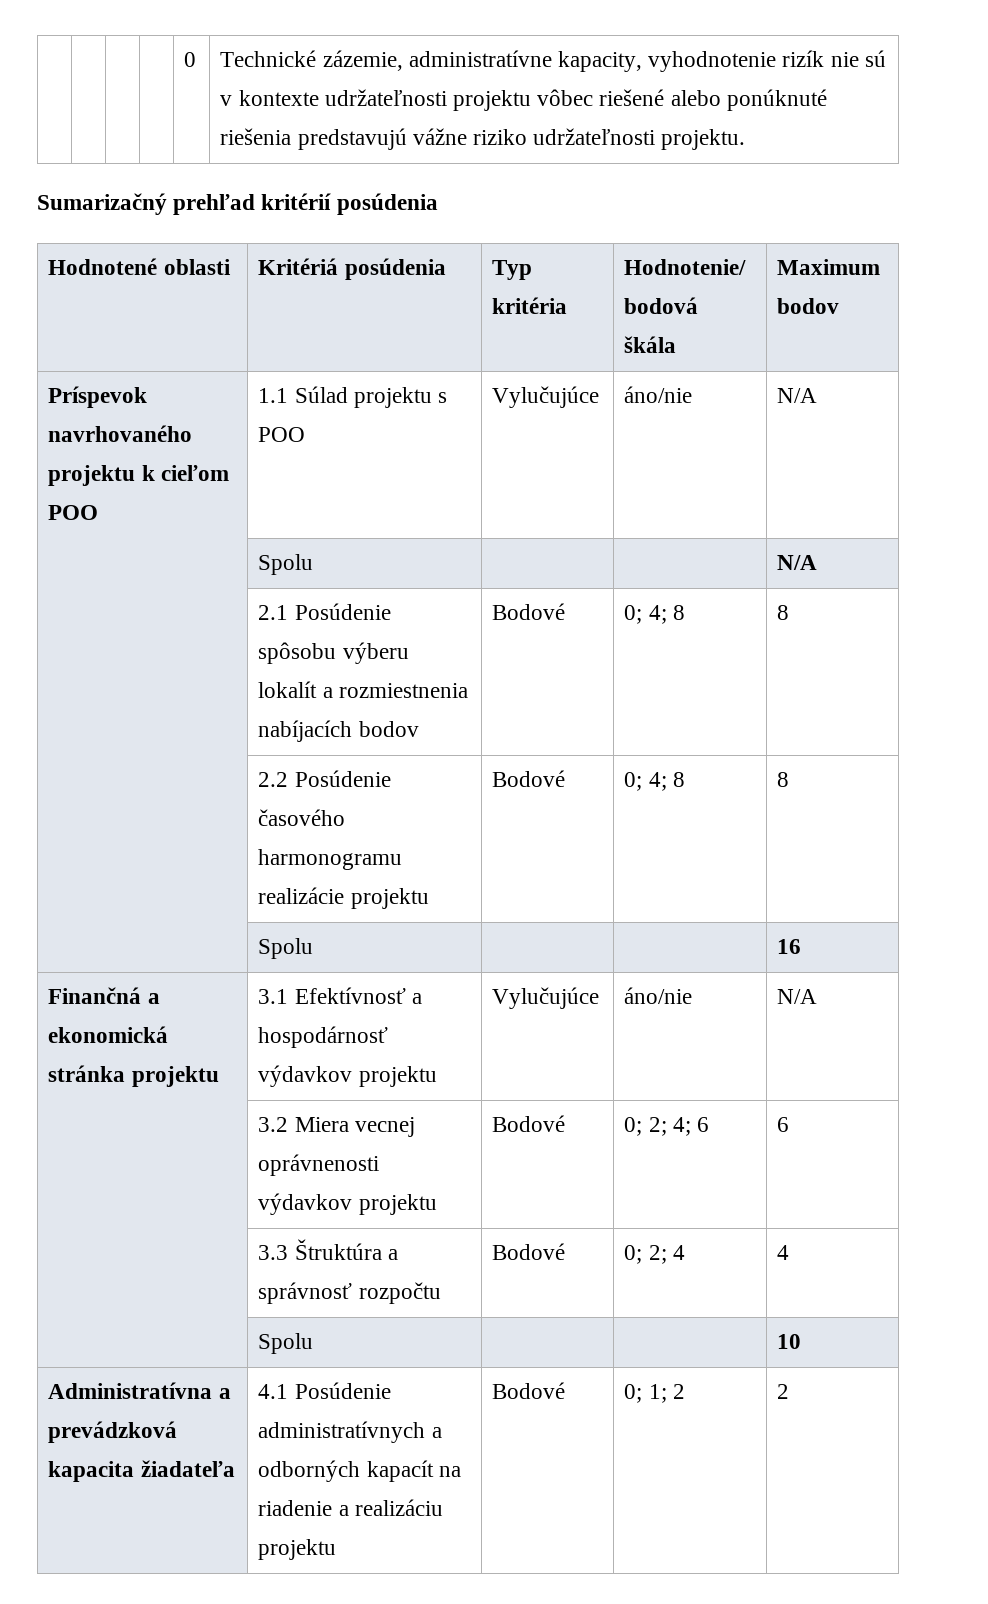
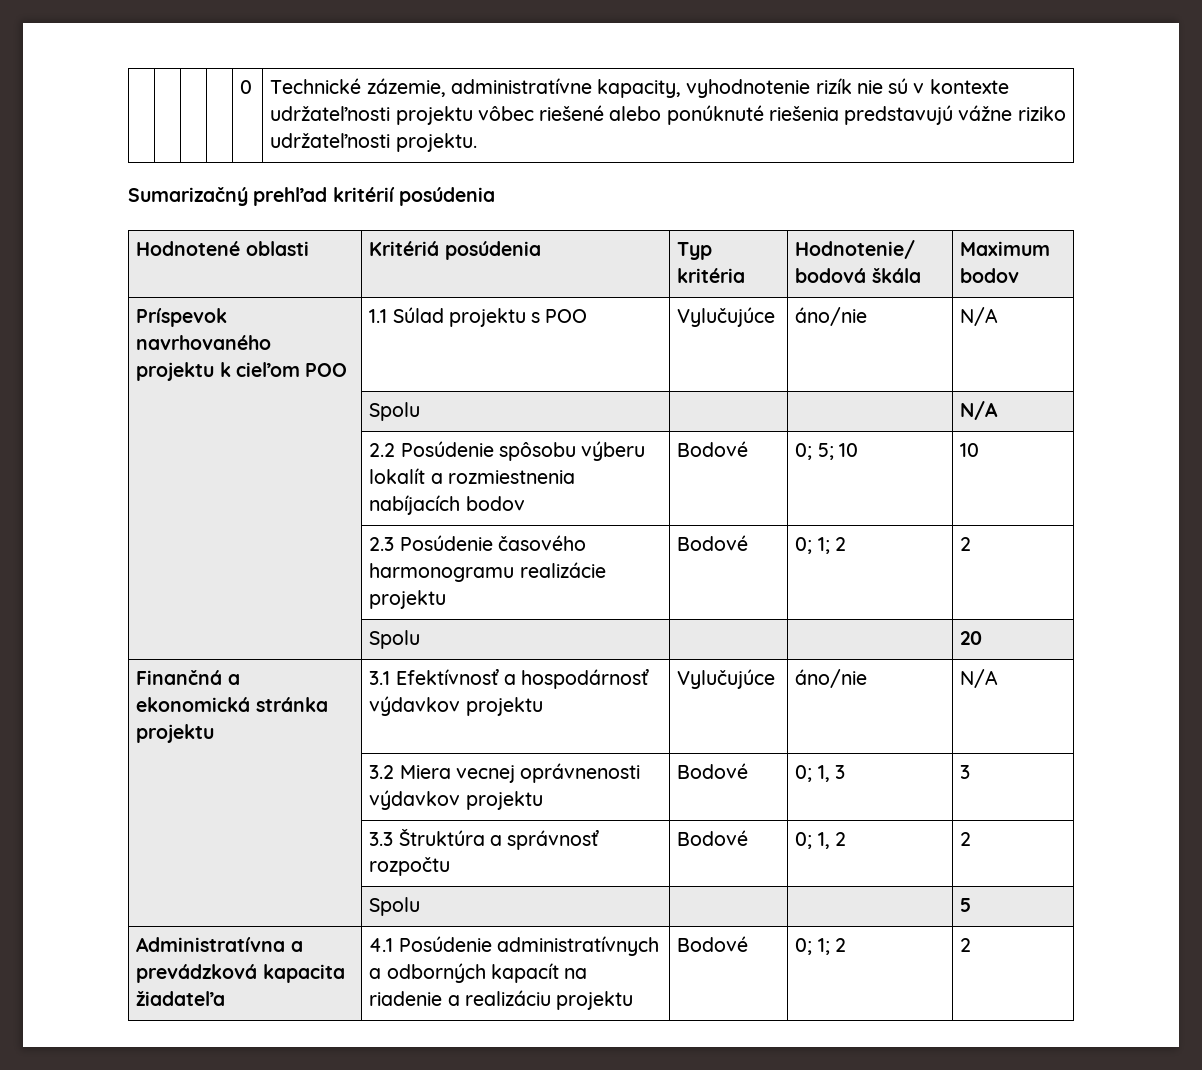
[258,605,289,620] 2.1 -> [369,443,396,457] 2.2
[648,605,685,624] [777,605,790,620] [258,772,289,787] 4; 8 | 8 // | 2.2 -> [817,443,858,460] [960,443,980,457] [369,537,395,551] 5; 10 | 10 // | 2.3
[648,772,685,791] [777,772,790,787] [258,938,314,959] [777,939,802,954] 4; 8 | 8 // | Spolu | | | 16 -> [817,537,846,554] [960,537,972,551] [369,630,421,649] [960,631,983,645] 1; 2 | 2 // | Spolu | | | 20
[648,1117,709,1136] [777,1117,790,1132] 2; 4; 6 | 6 -> [817,765,845,782] [960,765,971,779] 1, 3 | 3
[648,1245,685,1264] [777,1245,790,1260] [258,1333,314,1354] [777,1334,802,1349] 2; 4 | 4 // | Spolu | | | 10 -> [817,832,846,849] [960,832,972,846] [369,897,421,916] [960,898,972,912] 1, 2 | 2 // | Spolu | | | 5

